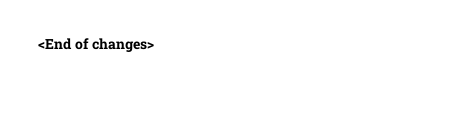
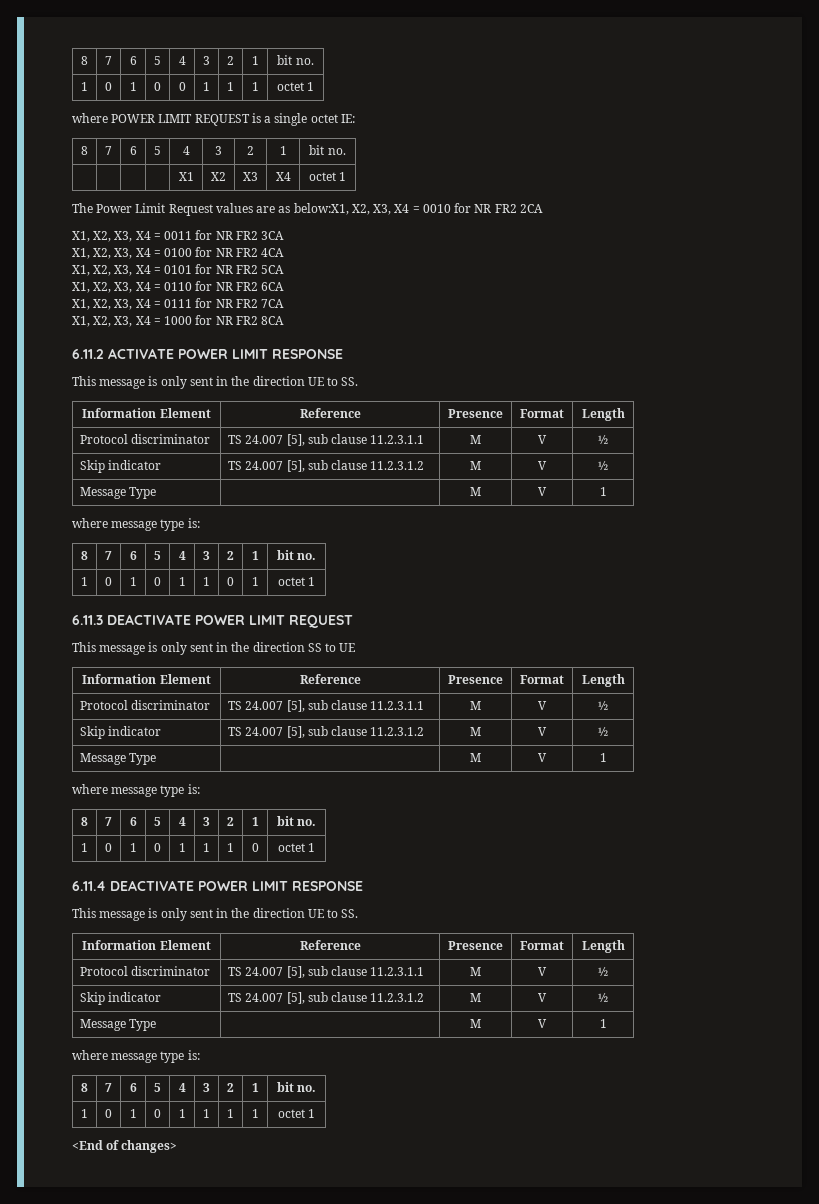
(38, 44) none -> [81,56,88,65] [105,56,112,65] [129,56,137,65] [154,56,161,65] [178,56,186,65] [203,56,210,65] [227,56,234,65] [251,56,259,65] [277,55,314,65] [81,82,88,91] [105,82,112,91] [129,82,137,91] [154,82,161,91] [178,82,186,91] [203,82,210,91] [227,82,234,91] [251,82,259,91] [276,82,315,91] [72,113,355,126] [81,146,88,155] [105,146,112,155] [129,146,137,155] [154,146,161,155] [182,146,190,155] [215,146,222,155] [247,146,254,155] [279,146,287,155] [309,145,346,155] [178,172,194,181] [211,172,226,181] [243,172,258,181] [275,172,291,181] [308,172,347,181] [72,203,543,216] [72,230,285,242] [72,247,285,259] [72,264,285,276] [72,281,285,293] [72,298,285,310] [72,315,285,327] [72,348,343,359] [72,376,359,389] [82,408,211,418] [299,408,361,418] [448,409,503,418] [520,409,564,418] [581,408,625,421] [80,434,211,444] [228,434,425,446] [470,435,481,444] [538,435,547,444] [598,435,608,444] [80,460,162,473] [228,460,425,472] [470,461,481,470] [538,461,547,470] [598,461,608,470] [80,487,157,499] [470,487,481,496] [538,487,547,496] [599,487,607,496] [72,518,200,531] [81,551,88,560] [105,551,112,560] [129,551,137,560] [154,551,161,560] [178,551,186,560] [203,551,210,560] [227,551,234,560] [251,551,259,560] [276,550,317,560] [81,577,88,586] [105,577,112,586] [129,577,137,586] [154,577,161,586] [178,577,186,586] [203,577,210,586] [227,577,234,586] [251,577,259,586] [277,577,316,586] [72,614,353,628] [72,642,356,655] [82,674,211,684] [299,674,361,684] [448,675,503,684] [520,675,564,684] [581,674,625,687] [80,700,211,710] [228,700,425,712] [470,701,481,710] [538,701,547,710] [598,701,608,710] [80,726,162,739] [228,726,425,738] [470,727,481,736] [538,727,547,736] [598,727,608,736] [80,753,157,765] [470,753,481,762] [538,753,547,762] [599,753,607,762] [72,784,200,797] [81,817,88,826] [105,817,112,826] [129,817,137,826] [154,817,161,826] [178,817,186,826] [203,817,210,826] [227,817,234,826] [251,817,259,826] [276,816,317,826] [81,843,88,852] [105,843,112,852] [129,843,137,852] [154,843,161,852] [178,843,186,852] [203,843,210,852] [227,843,234,852] [251,843,259,852] [277,843,316,852] [72,880,363,891] [72,908,359,921] [82,940,211,950] [299,940,361,950] [448,941,503,950] [520,941,564,950] [581,940,625,953] [80,966,211,976] [228,966,425,978] [470,967,481,976] [538,967,547,976] [598,967,608,976] [80,992,162,1005] [228,992,425,1004] [470,993,481,1002] [538,993,547,1002] [598,993,608,1002] [80,1019,157,1031] [470,1019,481,1028] [538,1019,547,1028] [599,1019,607,1028] [72,1050,200,1063] [81,1083,88,1092] [105,1083,112,1092] [129,1083,137,1092] [154,1083,161,1092] [178,1083,186,1092] [203,1083,210,1092] [227,1083,234,1092] [251,1083,259,1092] [276,1082,317,1092] [81,1109,88,1118] [105,1109,112,1118] [129,1109,137,1118] [154,1109,161,1118] [178,1109,186,1118] [203,1109,210,1118] [227,1109,234,1118] [251,1109,259,1118] [277,1109,316,1118] 8 | 7 | 6 | 5 | 4 | 3 | 2 | 1 | bit no. // 1 | 0 | 1 | 0 | 0 | 1 | 1 | 1 | octet 1 // where POWER LIMIT REQUEST is a single octet IE: // 8 | 7 | 6 | 5 | 4 | 3 | 2 | 1 | bit no. // | | | | X1 | X2 | X3 | X4 | octet 1 // The Power Limit Request values are as below:X1, X2, X3, X4 = 0010 for NR FR2 2CA // X1, X2, X3, X4 = 0011 for NR FR2 3CA // X1, X2, X3, X4 = 0100 for NR FR2 4CA // X1, X2, X3, X4 = 0101 for NR FR2 5CA // X1, X2, X3, X4 = 0110 for NR FR2 6CA // X1, X2, X3, X4 = 0111 for NR FR2 7CA // X1, X2, X3, X4 = 1000 for NR FR2 8CA // 6.11.2 ACTIVATE POWER LIMIT RESPONSE // This message is only sent in the direction UE to SS. // Information Element | Reference | Presence | Format | Length // Protocol discriminator | TS 24.007 [5], sub clause 11.2.3.1.1 | M | V | ½ // Skip indicator | TS 24.007 [5], sub clause 11.2.3.1.2 | M | V | ½ // Message Type | | M | V | 1 // where message type is: // 8 | 7 | 6 | 5 | 4 | 3 | 2 | 1 | bit no. // 1 | 0 | 1 | 0 | 1 | 1 | 0 | 1 | octet 1 // 6.11.3 DEACTIVATE POWER LIMIT REQUEST // This message is only sent in the direction SS to UE // Information Element | Reference | Presence | Format | Length // Protocol discriminator | TS 24.007 [5], sub clause 11.2.3.1.1 | M | V | ½ // Skip indicator | TS 24.007 [5], sub clause 11.2.3.1.2 | M | V | ½ // Message Type | | M | V | 1 // where message type is: // 8 | 7 | 6 | 5 | 4 | 3 | 2 | 1 | bit no. // 1 | 0 | 1 | 0 | 1 | 1 | 1 | 0 | octet 1 // 6.11.4 DEACTIVATE POWER LIMIT RESPONSE // This message is only sent in the direction UE to SS. // Information Element | Reference | Presence | Format | Length // Protocol discriminator | TS 24.007 [5], sub clause 11.2.3.1.1 | M | V | ½ // Skip indicator | TS 24.007 [5], sub clause 11.2.3.1.2 | M | V | ½ // Message Type | | M | V | 1 // where message type is: // 8 | 7 | 6 | 5 | 4 | 3 | 2 | 1 | bit no. // 1 | 0 | 1 | 0 | 1 | 1 | 1 | 1 | octet 1 //

